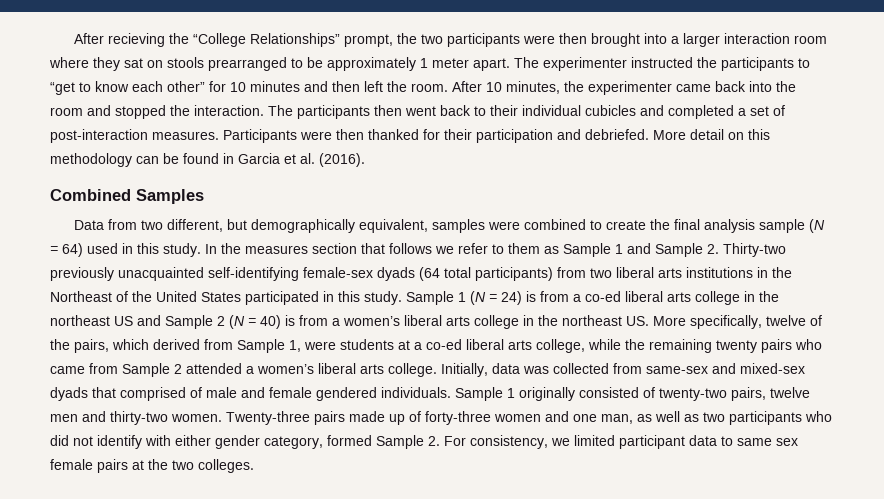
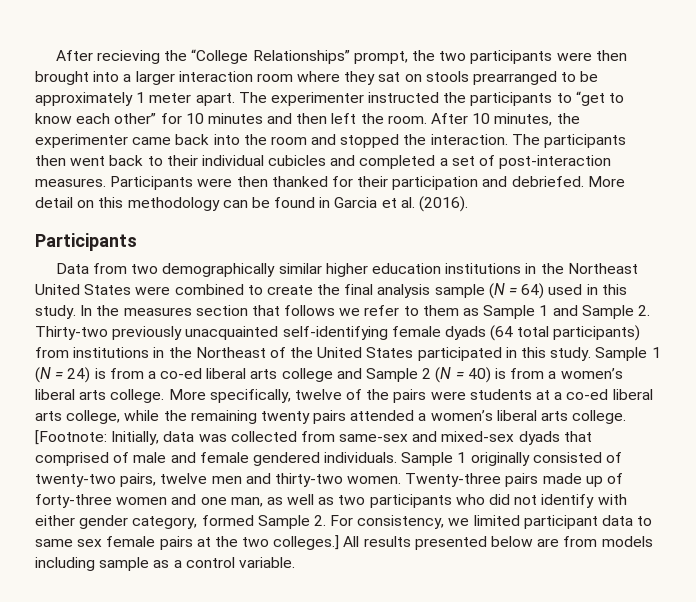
[50,189,204,204] Combined Samples -> [35,233,137,251] Participants
[167,219,486,233] different, but demographically equivalent, samples -> [162,263,638,277] [35,284,132,295] demographically similar higher education institutions in the Northeast United States
[303,267,373,278] female-sex -> [391,326,441,337] female
[590,267,682,278] two liberal arts -> (69, 352) none
[744,291,779,302] [50,315,133,326] in the northeast US -> (333, 375) none
[474,315,649,329] college in the northeast US. -> [110,389,165,403] college.
[74,339,301,353] pairs, which derived from Sample 1, -> [393,389,427,403] pairs
[795,339,822,350] [50,363,182,377] who came from Sample 2 -> (347, 417) none
(437, 370) none -> [35,430,107,445] [Footnote:
[198,459,254,473] colleges. -> [273,535,653,550] [35,557,295,571] colleges.] All results presented below are from models including sample as a control variable.

